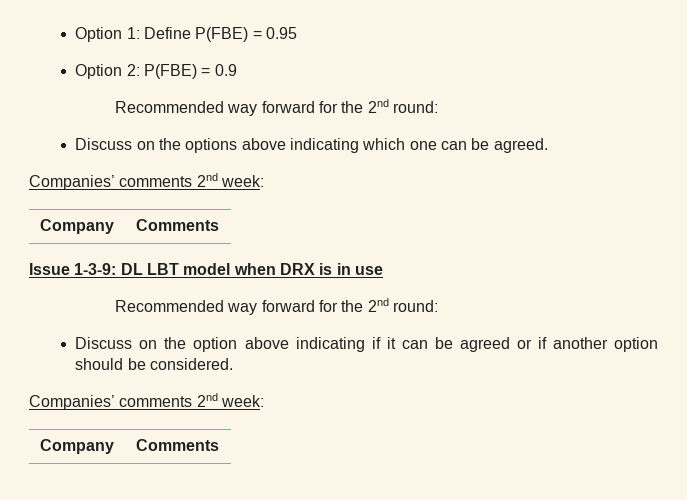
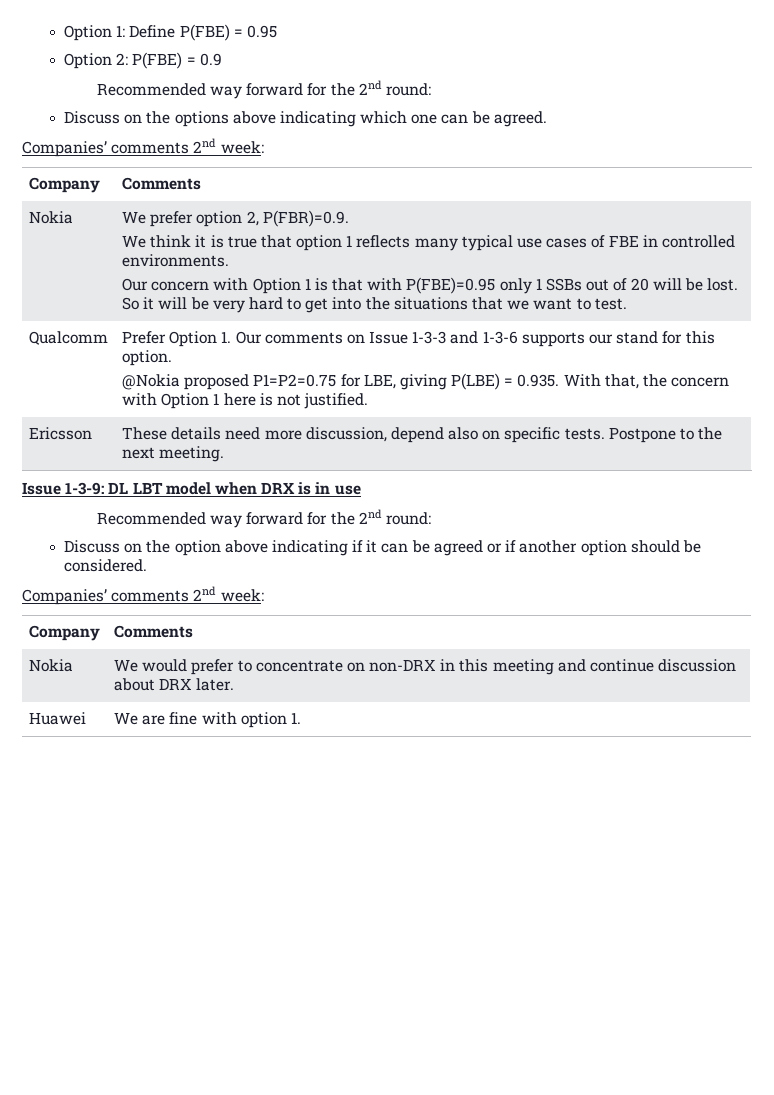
(219, 225) none -> [28,211,73,224] [121,210,349,227] [121,235,735,251] [121,254,229,267] [121,277,739,294] [121,297,627,313] [28,331,108,345] [121,331,715,347] [121,350,172,366] [121,373,730,390] [121,393,369,409] [28,427,92,440] [121,427,723,443] [121,446,225,462] // Nokia | We prefer option 2, P(FBR)=0.9. // We think it is true that option 1 reflects many typical use cases of FBE in controlled environments. // Our concern with Option 1 is that with P(FBE)=0.95 only 1 SSBs out of 20 will be lost. So it will be very hard to get into the situations that we want to test. // Qualcomm | Prefer Option 1. Our comments on Issue 1-3-3 and 1-3-6 supports our stand for this option. // @Nokia proposed P1=P2=0.75 for LBE, giving P(LBE) = 0.935. With that, the concern with Option 1 here is not justified. // Ericsson | These details need more discussion, depend also on specific tests. Postpone to the next meeting.
(219, 445) none -> [28,659,73,672] [113,659,737,675] [113,678,235,691] [28,712,86,725] [113,712,301,728] // Nokia | We would prefer to concentrate on non-DRX in this meeting and continue discussion about DRX later. // Huawei | We are fine with option 1.

